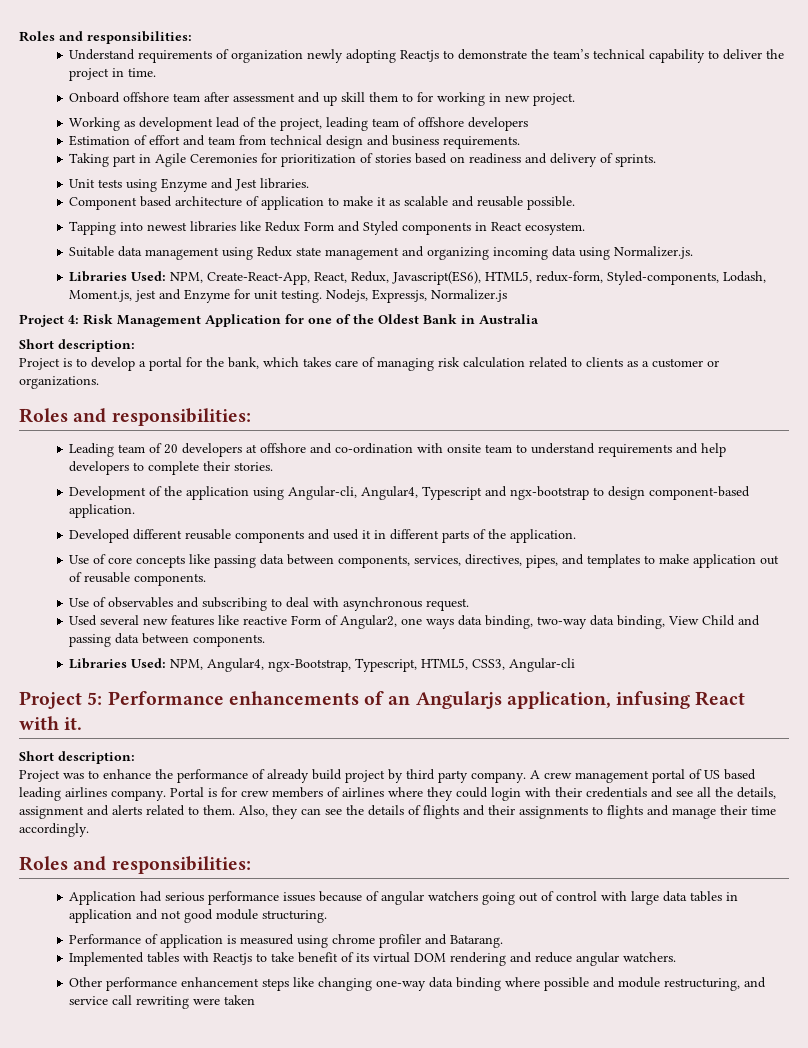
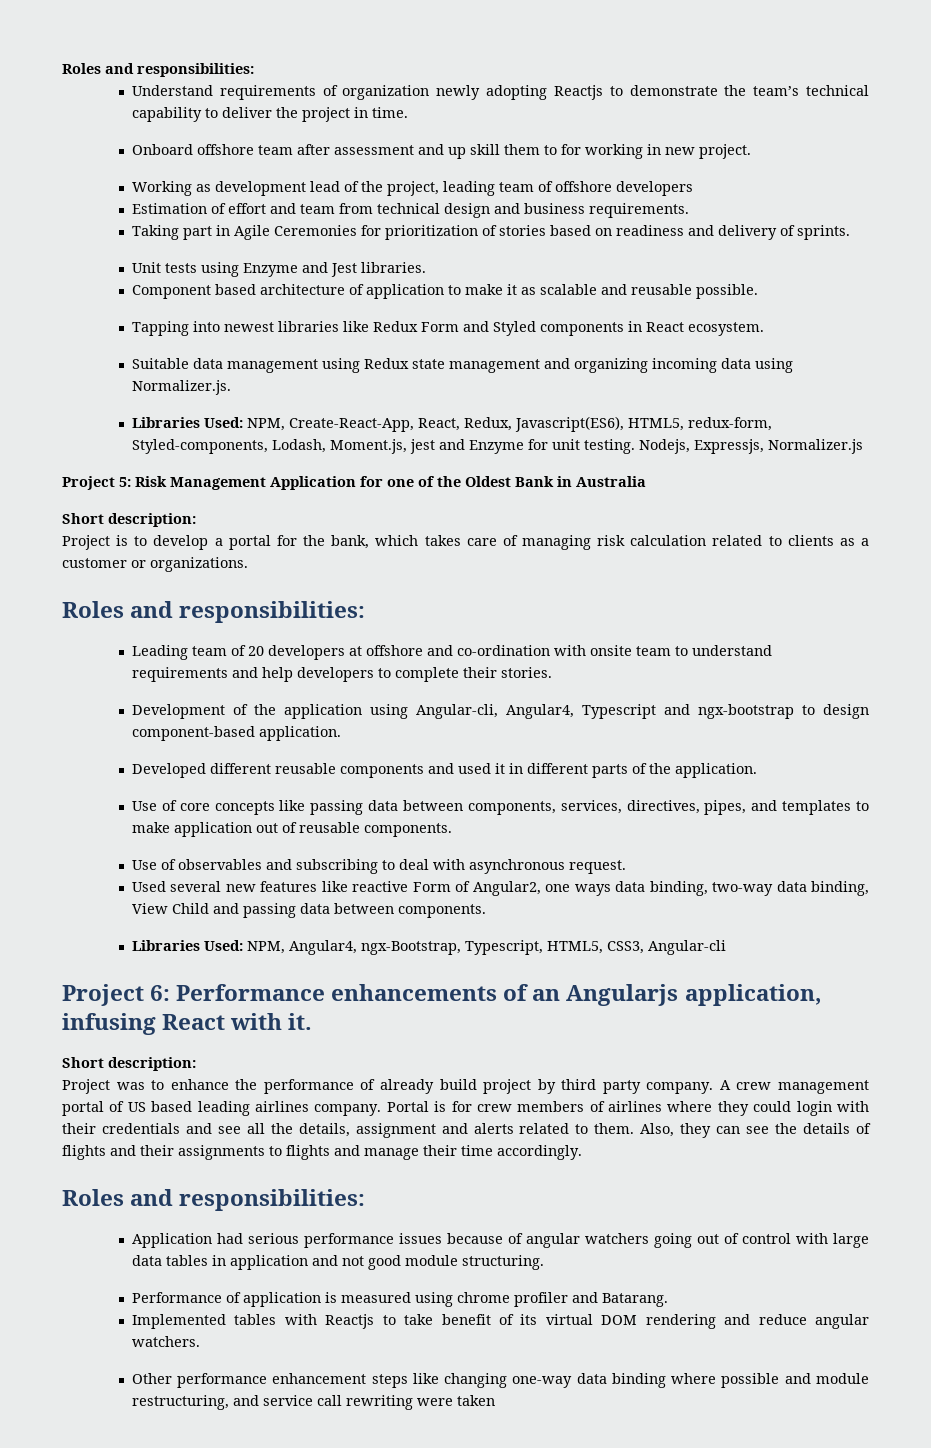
[68,315,79,324] 4: -> [119,477,131,487] 5:
[87,692,103,705] 5: -> [150,985,171,1001] 6:

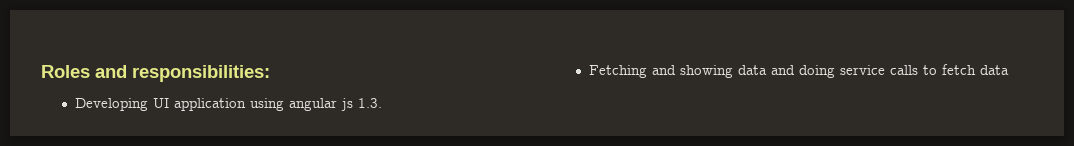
[62,63,254,77] [131,85,870,100] [131,107,408,122] [131,144,751,159] [131,181,693,196] [131,203,689,218] [131,225,850,240] [131,262,426,277] [131,284,758,299] [131,321,764,336] [131,358,793,373] [131,380,231,395] [131,416,772,432] [131,439,863,454] [62,476,646,490] [62,513,196,527] [62,535,869,550] [62,557,248,572] [62,601,366,623] [131,645,772,660] [131,667,552,682] [131,704,869,719] [131,726,341,741] [131,763,757,778] [131,800,869,815] [131,822,452,837] [131,859,626,874] [131,881,869,896] [131,903,486,918] [131,940,726,955] [62,984,822,1006] [62,1013,313,1035] [62,1057,196,1071] [62,1079,869,1094] [62,1101,870,1116] [62,1123,871,1138] [62,1145,582,1160] [62,1189,366,1211] [131,1233,869,1248] [131,1255,544,1270] [131,1292,668,1307] [131,1314,869,1329] [131,1336,200,1347] [131,1373,870,1388] [131,1395,495,1410] Roles and responsibilities: // Understand requirements of organization newly adopting Reactjs to demonstrate the team’s technical capability to deliver the project in time. // Onboard offshore team after assessment and up skill them to for working in new project. // Working as development lead of the project, leading team of offshore developers // Estimation of effort and team from technical design and business requirements. // Taking part in Agile Ceremonies for prioritization of stories based on readiness and delivery of sprints. // Unit tests using Enzyme and Jest libraries. // Component based architecture of application to make it as scalable and reusable possible. // Tapping into newest libraries like Redux Form and Styled components in React ecosystem. // Suitable data management using Redux state management and organizing incoming data using Normalizer.js. // Libraries Used: NPM, Create-React-App, React, Redux, Javascript(ES6), HTML5, redux-form, Styled-components, Lodash, Moment.js, jest and Enzyme for unit testing. Nodejs, Expressjs, Normalizer.js // Project 5: Risk Management Application for one of the Oldest Bank in Australia // Short description: // Project is to develop a portal for the bank, which takes care of managing risk calculation related to clients as a customer or organizations. // Roles and responsibilities: // Leading team of 20 developers at offshore and co-ordination with onsite team to understand requirements and help developers to complete their stories. // Development of the application using Angular-cli, Angular4, Typescript and ngx-bootstrap to design component-based application. // Developed different reusable components and used it in different parts of the application. // Use of core concepts like passing data between components, services, directives, pipes, and templates to make application out of reusable components. // Use of observables and subscribing to deal with asynchronous request. // Used several new features like reactive Form of Angular2, one ways data binding, two-way data binding, View Child and passing data between components. // Libraries Used: NPM, Angular4, ngx-Bootstrap, Typescript, HTML5, CSS3, Angular-cli // Project 6: Performance enhancements of an Angularjs application, infusing React with it. // Short description: // Project was to enhance the performance of already build project by third party company. A crew management portal of US based leading airlines company. Portal is for crew members of airlines where they could login with their credentials and see all the details, assignment and alerts related to them. Also, they can see the details of flights and their assignments to flights and manage their time accordingly. // Roles and responsibilities: // Application had serious performance issues because of angular watchers going out of control with large data tables in application and not good module structuring. // Performance of application is measured using chrome profiler and Batarang. // Implemented tables with Reactjs to take benefit of its virtual DOM rendering and reduce angular watchers. // Other performance enhancement steps like changing one-way data binding where possible and module restructuring, and service call rewriting were taken -> [41,65,270,82] [74,98,382,111] [588,64,1009,78] Roles and responsibilities: // Developing UI application using angular js 1.3. // Fetching and showing data and doing service calls to fetch data

